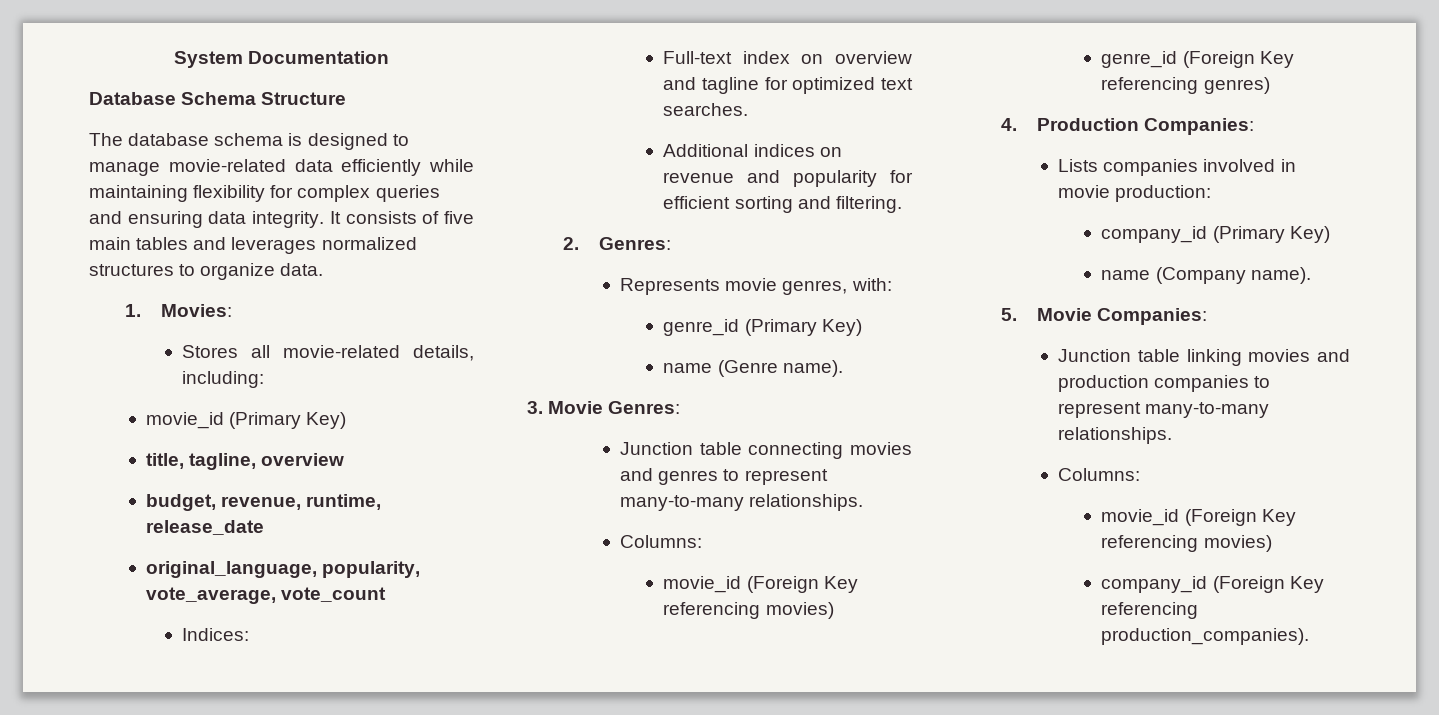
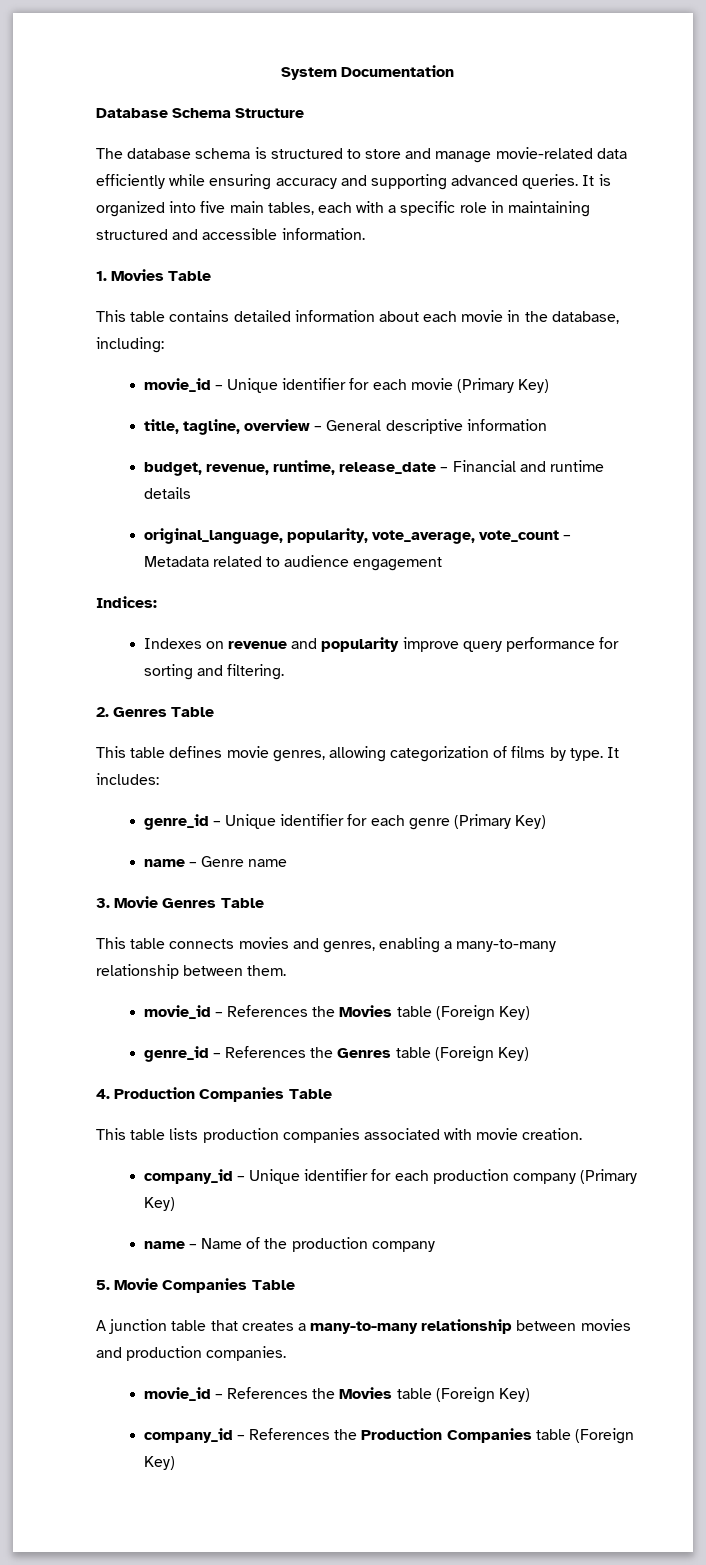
[307,133,409,150] designed to -> [270,148,432,159] structured to store and
[89,185,440,202] [89,211,475,228] [89,237,417,254] [89,263,324,280] [125,304,233,317] [182,345,474,361] [182,371,265,388] [146,412,225,429] maintaining flexibility for complex queries and ensuring data integrity. It consists of five main tables and leverages normalized structures to organize data. // 1. Movies: // Stores all movie-related details, including: // movie_id -> [209,174,611,190] [96,201,591,217] [96,228,365,240] [96,269,212,281] [96,310,619,324] [96,337,164,353] [143,378,453,393] ensuring accuracy and supporting advanced queries. It is organized into five main tables, each with a specific role in maintaining structured and accessible information. // 1. Movies Table // This table contains detailed information about each movie in the database, including: // movie_id – Unique identifier for each movie
(345, 459) none -> [314,419,547,434] – General descriptive information
(265, 527) none -> [440,460,604,472] [143,487,191,499] – Financial and runtime details
[182,628,250,641] [663,51,912,64] [663,77,913,94] [663,103,749,116] [663,144,842,157] [663,170,913,187] [663,196,902,213] [563,237,672,250] [620,278,892,295] [663,319,862,336] [663,360,843,377] // Indices: // Full-text index on overview and tagline for optimized text searches. // Additional indices on revenue and popularity for efficient sorting and filtering. // 2. Genres: // Represents movie genres, with: // genre_id (Primary Key) // name (Genre name). -> [563,535,572,540] [143,555,443,571] [96,596,157,608] [143,637,620,652] [143,664,284,680] [96,707,215,717] [96,746,620,762] [96,773,159,785] [143,814,547,830] [143,856,288,867] – Metadata related to audience engagement // Indices: // Indexes on revenue and popularity improve query performance for sorting and filtering. // 2. Genres Table // This table defines movie genres, allowing categorization of films by type. It includes: // genre_id – Unique identifier for each genre (Primary Key) // name – Genre name
[608,401,681,414] [620,442,912,459] [620,468,828,485] [620,494,864,511] [620,535,703,548] [663,576,858,593] [663,602,834,619] [1101,51,1294,68] [1101,77,1270,94] [1001,118,1255,135] [1058,159,1296,176] [1058,185,1212,202] [1101,226,1330,243] [1101,267,1311,284] [1001,308,1208,325] [1058,349,1350,366] [1058,375,1271,392] [1058,402,1270,418] [1058,427,1173,444] [1058,468,1141,481] [1101,509,1296,526] [1101,535,1272,552] [1101,576,1324,593] [1101,602,1199,619] [1101,628,1310,645] Genres: // Junction table connecting movies and genres to represent many-to-many relationships. // Columns: // movie_id (Foreign Key referencing movies) // genre_id (Foreign Key referencing genres) // 4. Production Companies: // Lists companies involved in movie production: // company_id (Primary Key) // name (Company name). // 5. Movie Companies: // Junction table linking movies and production companies to represent many-to-many relationships. // Columns: // movie_id (Foreign Key referencing movies) // company_id (Foreign Key referencing production_companies). -> [162,898,264,908] [96,937,557,953] [96,964,287,979] [143,1005,530,1021] [143,1046,529,1062] [96,1087,332,1102] [96,1128,583,1143] [143,1169,638,1184] [143,1197,175,1211] [143,1237,435,1252] [96,1278,295,1293] [96,1319,631,1334] [96,1346,287,1361] [143,1387,530,1403] [143,1428,634,1444] [143,1456,175,1470] Genres Table // This table connects movies and genres, enabling a many-to-many relationship between them. // movie_id – References the Movies table (Foreign Key) // genre_id – References the Genres table (Foreign Key) // 4. Production Companies Table // This table lists production companies associated with movie creation. // company_id – Unique identifier for each production company (Primary Key) // name – Name of the production company // 5. Movie Companies Table // A junction table that creates a many-to-many relationship between movies and production companies. // movie_id – References the Movies table (Foreign Key) // company_id – References the Production Companies table (Foreign Key)

